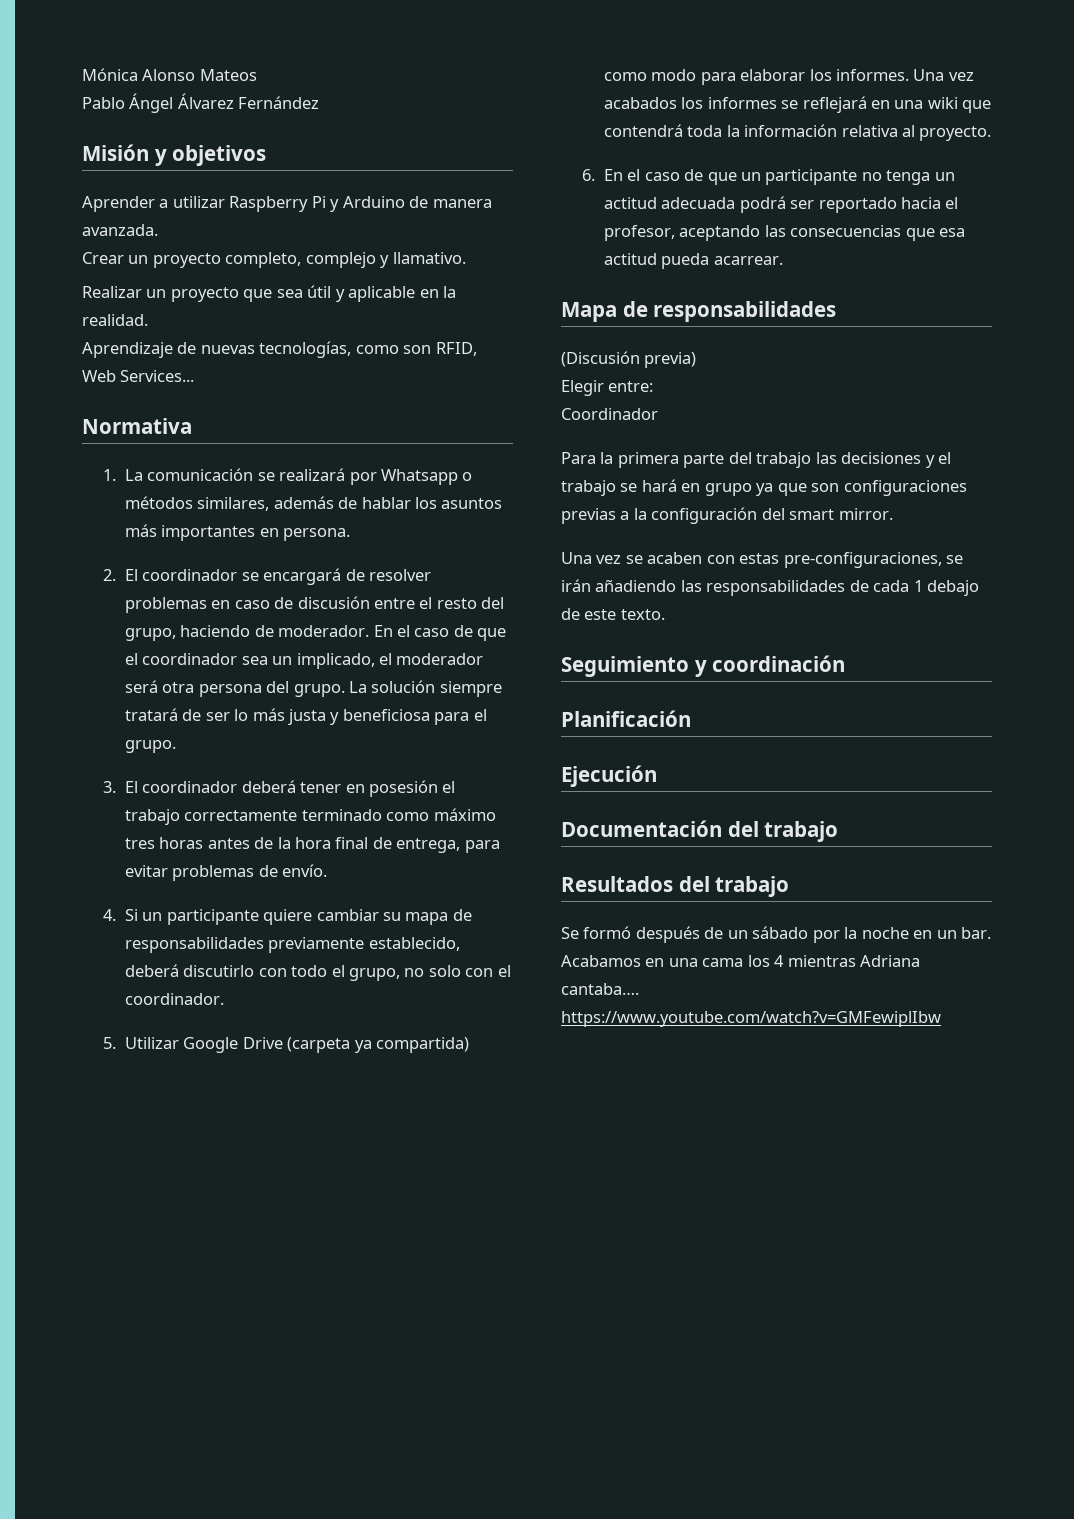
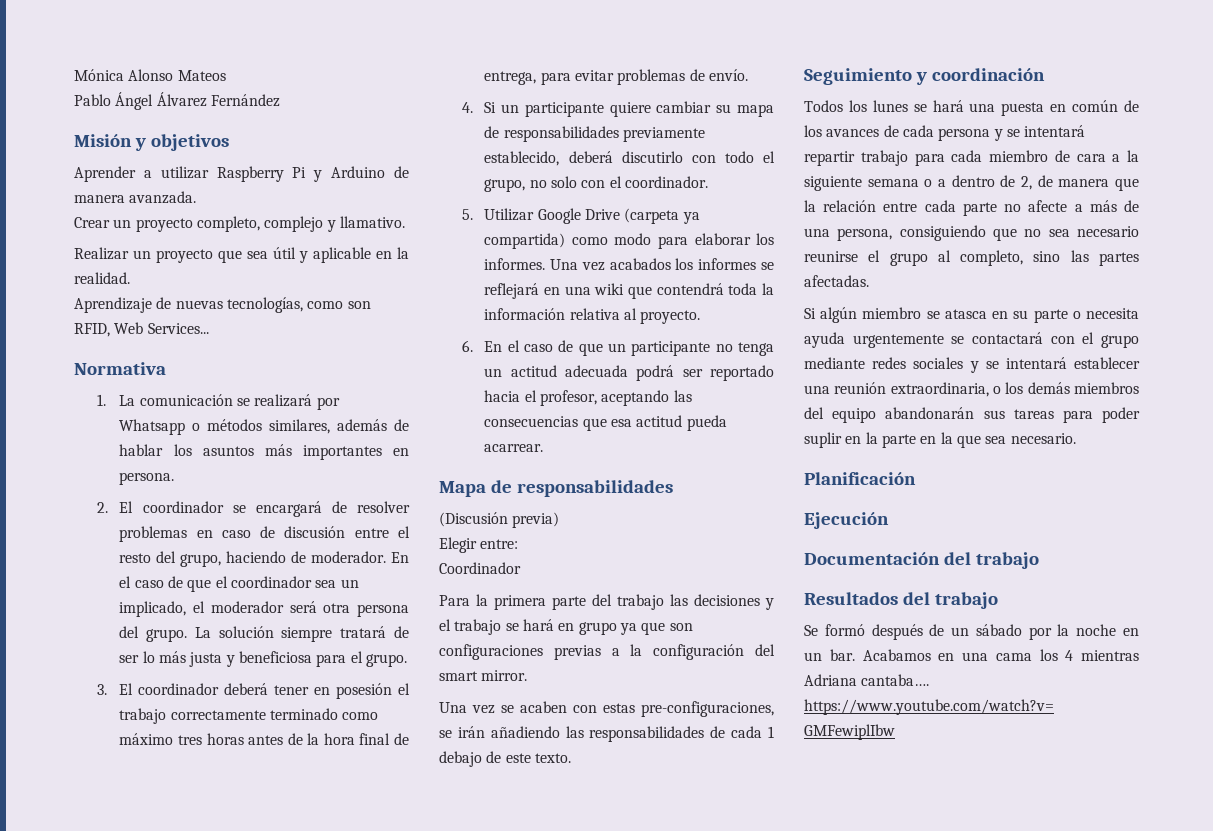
(846, 663) none -> [804,100,1139,116] [804,125,1086,141] [804,150,1139,166] [804,175,1139,191] [804,200,1139,216] [804,225,1139,241] [804,250,1139,266] [804,275,869,287] [804,307,1139,323] [804,332,1139,348] [804,357,1140,373] [804,382,1139,397] [804,407,1140,423] [804,432,1076,448] // Todos los lunes se hará una puesta en común de los avances de cada persona y se intentará repartir trabajo para cada miembro de cara a la siguiente semana o a dentro de 2, de manera que la relación entre cada parte no afecte a más de una persona, consiguiendo que no sea necesario reunirse el grupo al completo, sino las partes afectadas. // Si algún miembro se atasca en su parte o necesita ayuda urgentemente se contactará con el grupo mediante redes sociales y se intentará establecer una reunión extraordinaria, o los demás miembros del equipo abandonarán sus tareas para poder suplir en la parte en la que sea necesario.

